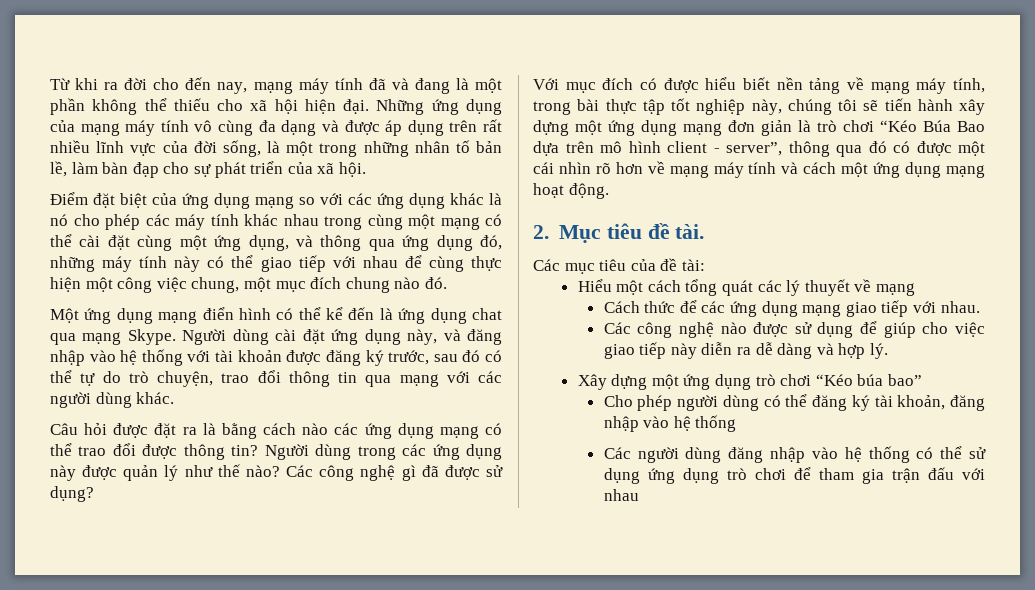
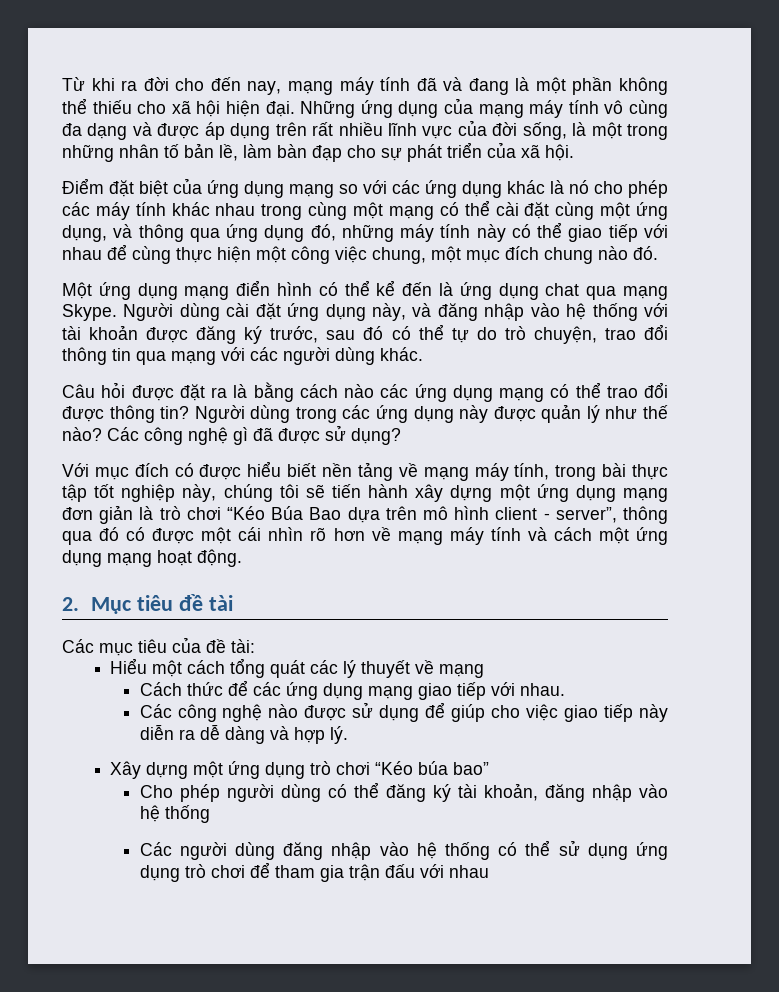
[675,224,705,239] tài. -> [208,595,233,611] tài

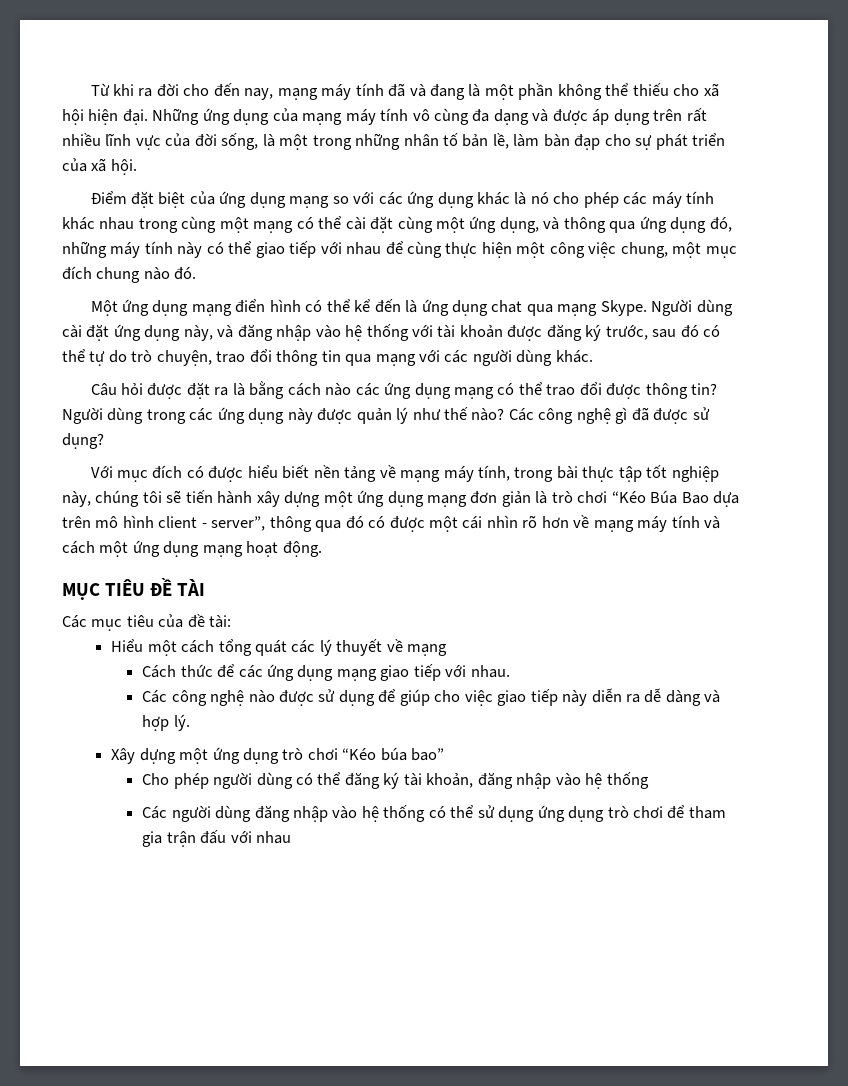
[62,594,233,614] 2. Mục tiêu đề tài -> [62,578,206,600] MỤC TIÊU ĐỀ TÀI

